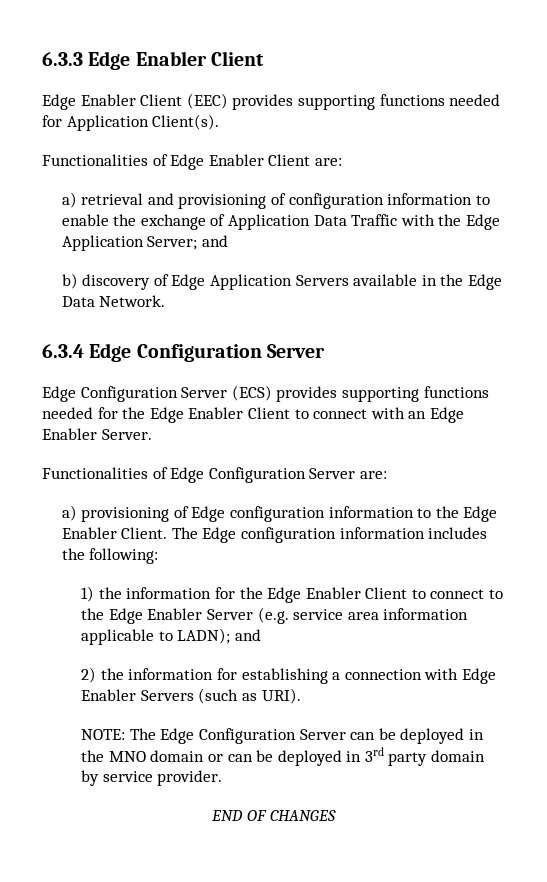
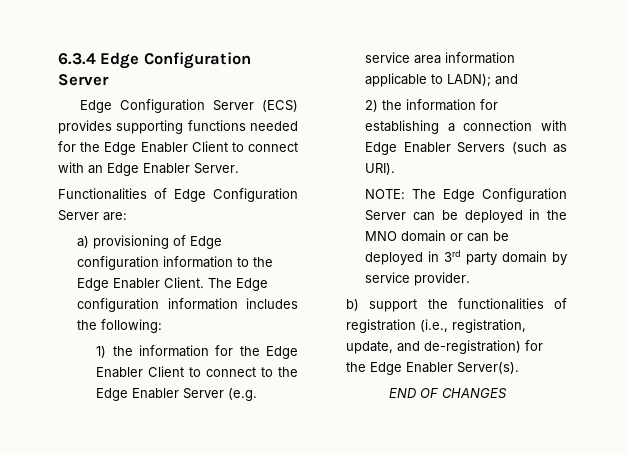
[42,51,264,70] [42,93,501,110] [42,114,220,131] [42,154,342,170] [61,192,490,209] [61,214,500,230] [61,235,228,251] [61,273,502,290] [61,295,166,307] 6.3.3 Edge Enabler Client // Edge Enabler Client (EEC) provides supporting functions needed for Application Client(s). // Functionalities of Edge Enabler Client are: // a) retrieval and provisioning of configuration information to enable the exchange of Application Data Traffic with the Edge Application Server; and // b) discovery of Edge Application Servers available in the Edge Data Network. // -> (58, 59) none
(223, 778) none -> [346,298,567,312] [346,319,527,333] [346,340,544,354] [346,362,520,375] // b) support the functionalities of registration (i.e., registration, update, and de-registration) for the Edge Enabler Server(s).

